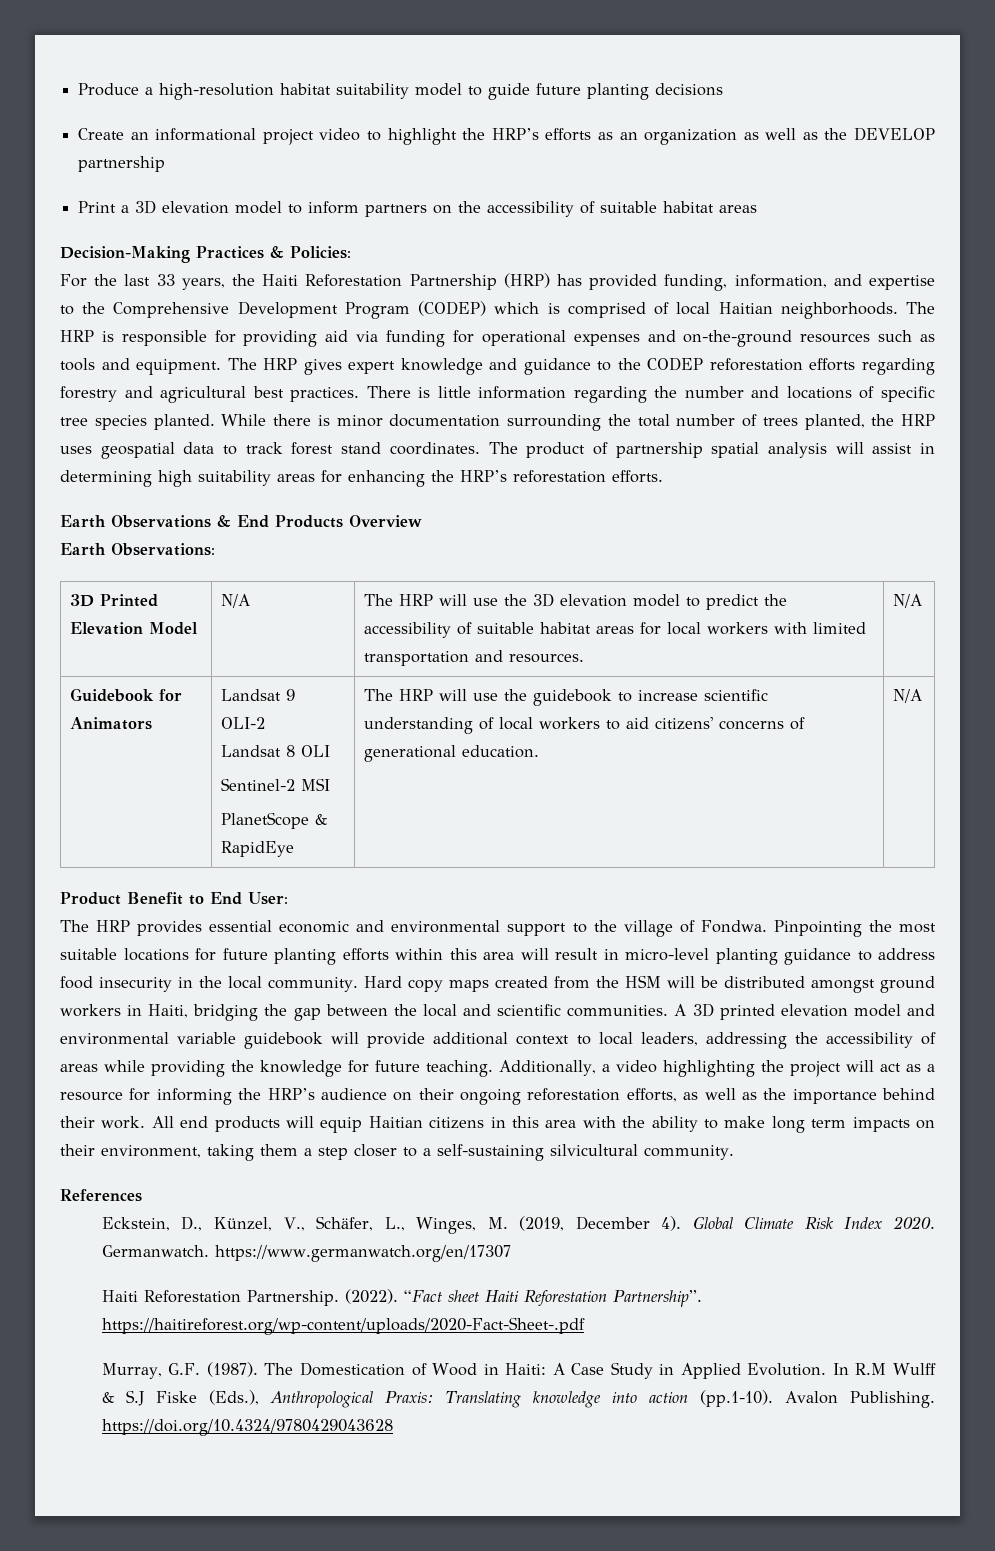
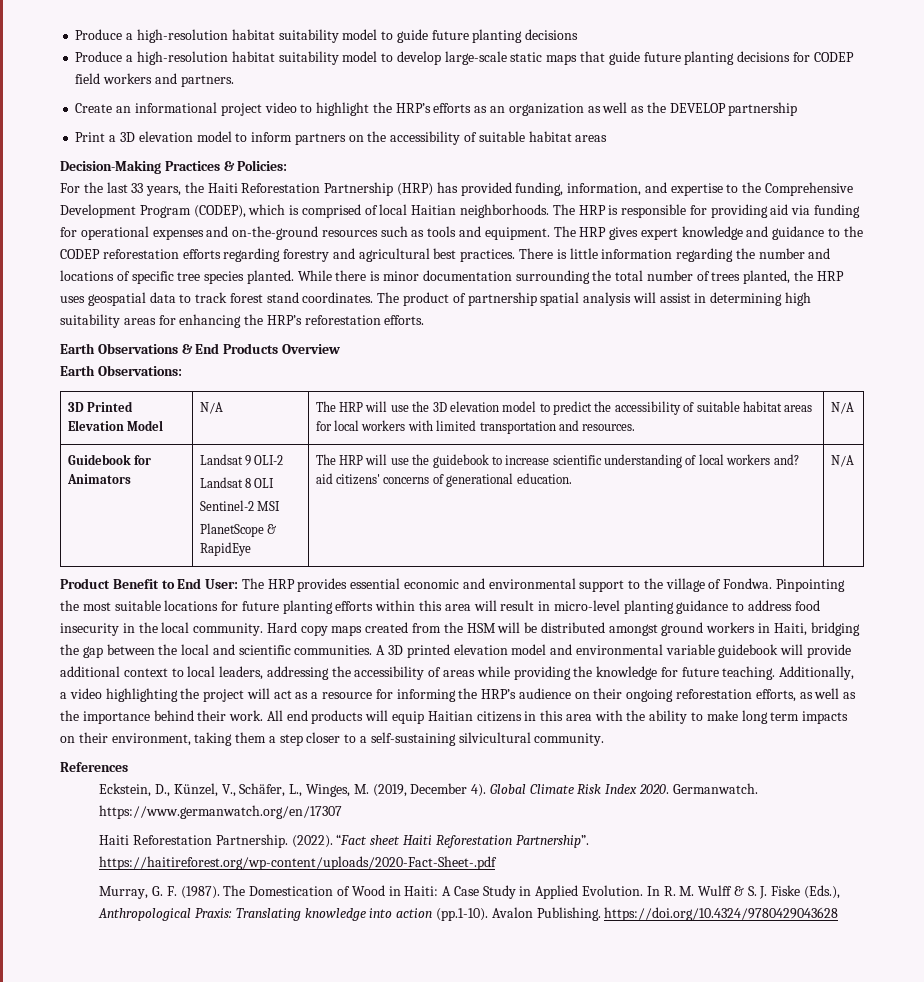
(724, 89) none -> [75,51,854,65] [75,73,234,87] // Produce a high-resolution habitat suitability model to develop large-scale static maps that guide future planting decisions for CODEP field workers and partners.
[418,301,487,316] (CODEP) -> [193,205,246,218] (CODEP),
[606,720,621,730] to -> [773,454,799,465] and?
(288, 898) // -> (239, 584) none
[168,1363,201,1375] G.F. -> [152,886,177,896] G. F.
[855,1363,937,1375] [101,1390,145,1406] R.M Wulff & S.J -> [663,885,768,899] R. M. Wulff & S. J.

